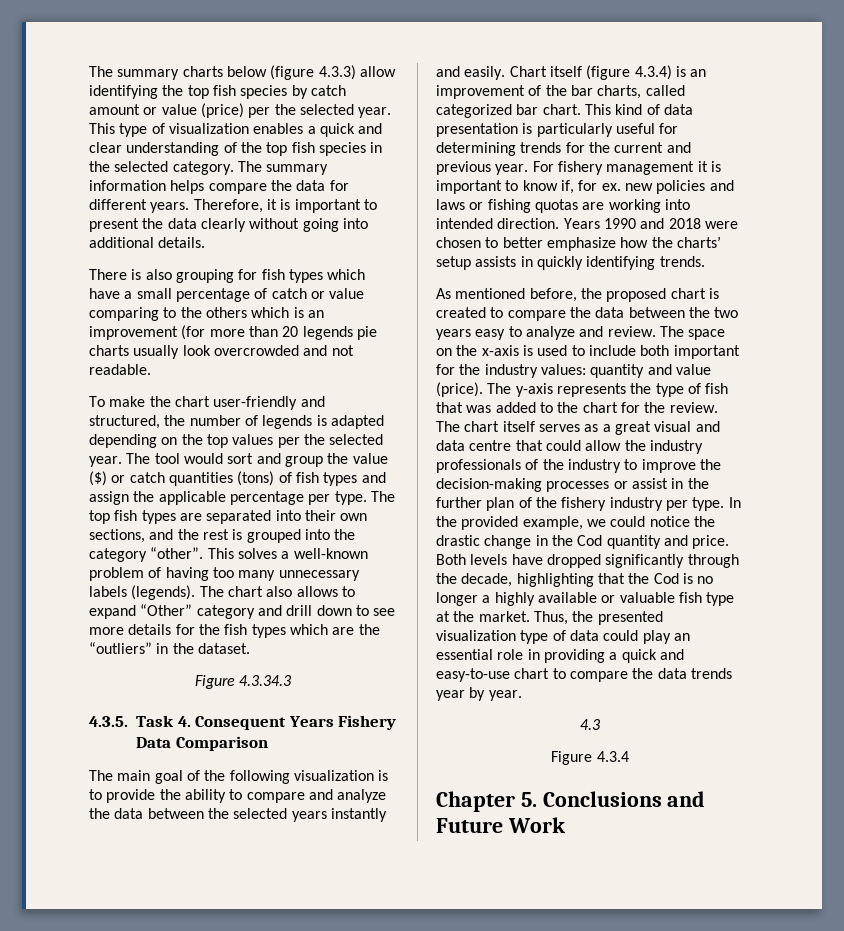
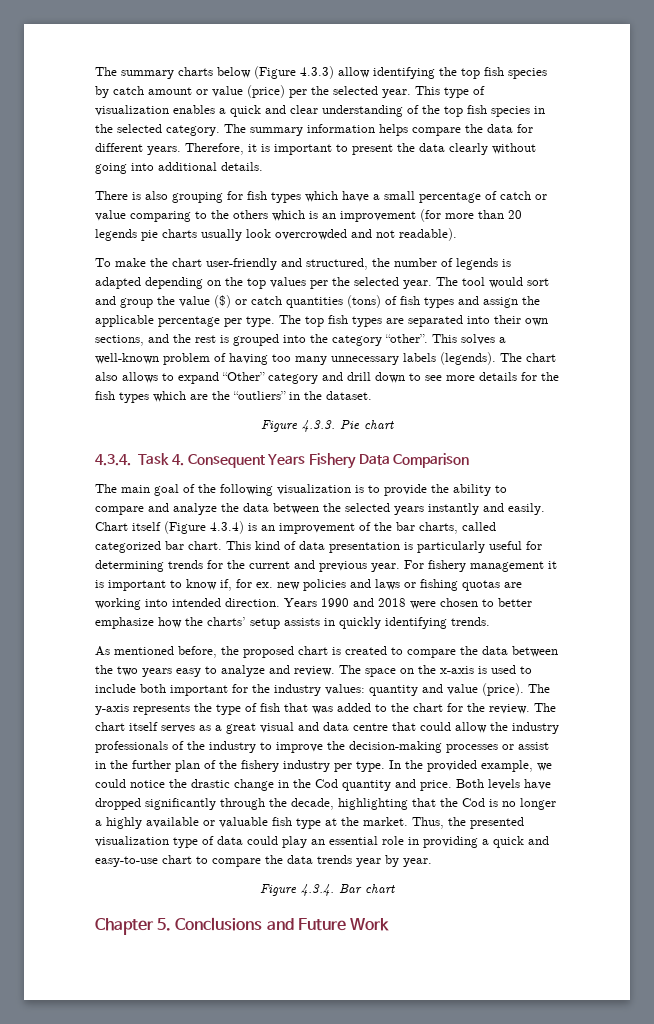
[270,65,315,80] (figure -> [254,66,296,79] (Figure
[89,364,151,375] readable. -> [399,228,457,241] readable).
[239,675,292,686] [89,716,128,727] 4.3.34.3 // 4.3.5. -> [302,420,394,432] [95,454,131,466] 4.3.3. Pie chart // 4.3.4.
[586,65,631,80] (figure -> [164,521,206,534] (Figure
[580,719,600,730] [551,751,629,765] // 4.3 // Figure 4.3.4 -> [260,884,395,896] // Figure 4.3.4. Bar chart

